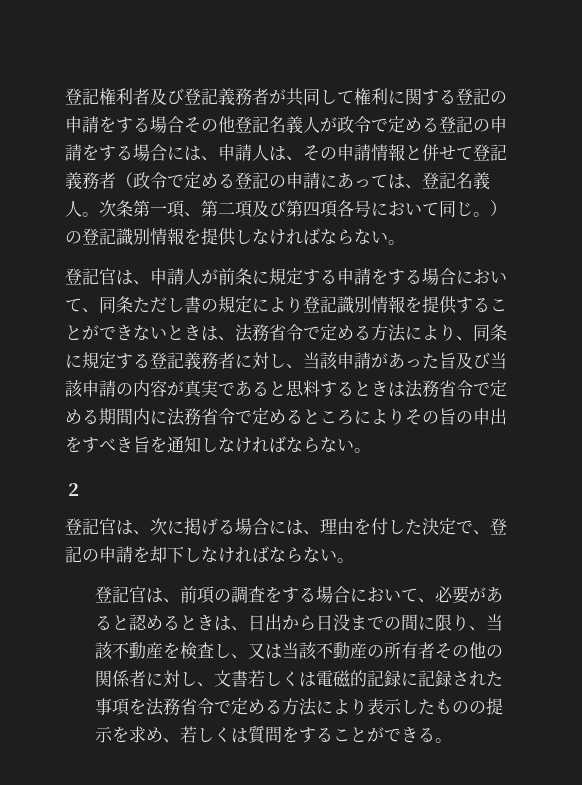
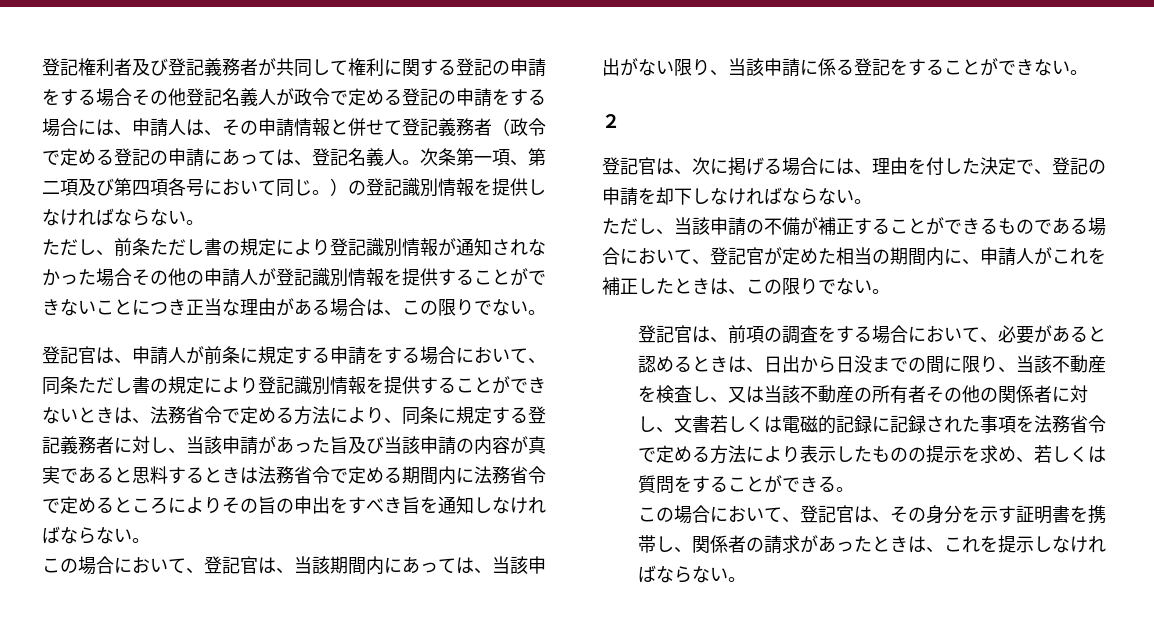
(405, 242) none -> [42,238,546,257] [42,268,546,287] [42,298,546,317] // ただし、前条ただし書の規定により登記識別情報が通知されなかった場合その他の申請人が登記識別情報を提供することができないことにつき正当な理由がある場合は、この限りでない。
(371, 450) none -> [42,556,546,575] [602,58,1088,77] // この場合において、登記官は、当該期間内にあっては、当該申出がない限り、当該申請に係る登記をすることができない。
(354, 560) none -> [602,217,1106,236] [602,247,1106,266] [602,277,890,295] // ただし、当該申請の不備が補正することができるものである場合において、登記官が定めた相当の期間内に、申請人がこれを補正したときは、この限りでない。
(453, 740) none -> [637,505,1106,524] [637,535,1106,554] [637,565,746,583] // この場合において、登記官は、その身分を示す証明書を携帯し、関係者の請求があったときは、これを提示しなければならない。

